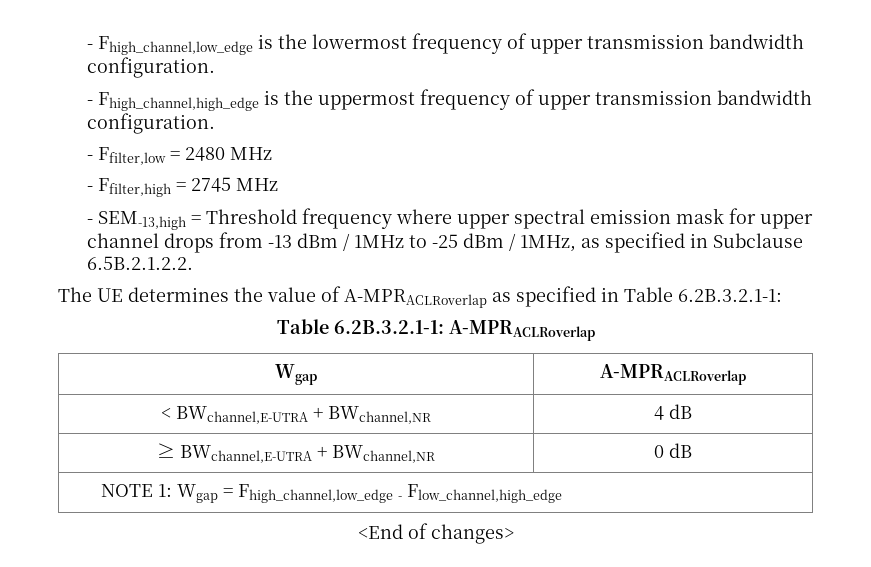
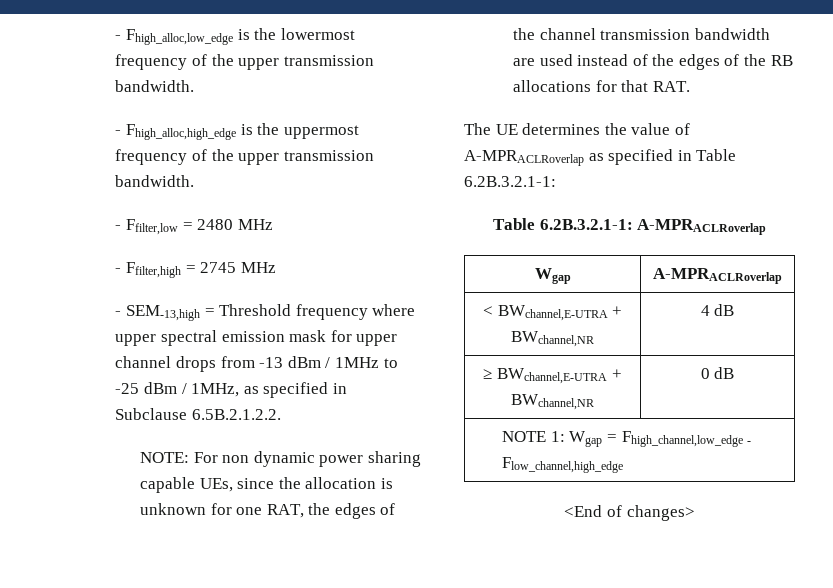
[86,36,253,55] - Fhigh_channel,low_edge -> [115,29,234,45] - Fhigh_alloc,low_edge
[529,34,804,54] [86,57,215,78] [86,92,259,111] upper transmission bandwidth configuration. // - Fhigh_channel,high_edge -> [211,54,374,70] [115,80,195,92] [115,124,237,140] the upper transmission bandwidth. // - Fhigh_alloc,high_edge
[537,90,812,110] [86,113,215,134] upper transmission bandwidth configuration. -> [211,149,374,165] [115,175,195,187] the upper transmission bandwidth.
(193, 263) none -> [139,451,421,467] [139,477,393,493] [139,503,396,519] [512,28,770,40] [512,54,793,70] [512,80,690,92] // NOTE: For non dynamic power sharing capable UEs, since the allocation is unknown for one RAT, the edges of the channel transmission bandwidth are used instead of the edges of the RB allocations for that RAT.

